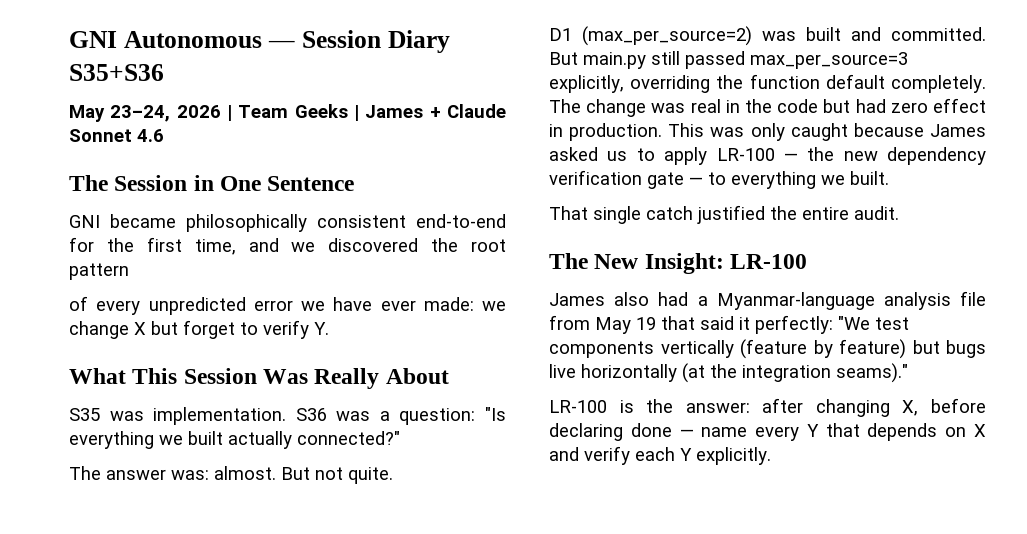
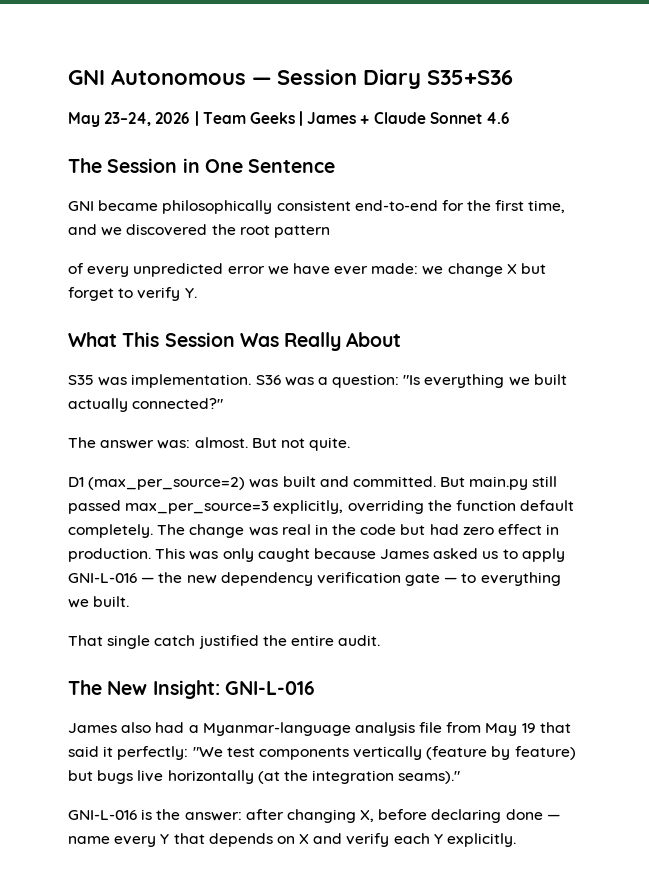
[716,148,775,161] LR-100 -> [68,573,137,583] GNI-L-016
[730,254,808,269] LR-100 -> [224,681,315,695] GNI-L-016
[549,400,607,413] LR-100 -> [68,810,137,820] GNI-L-016

